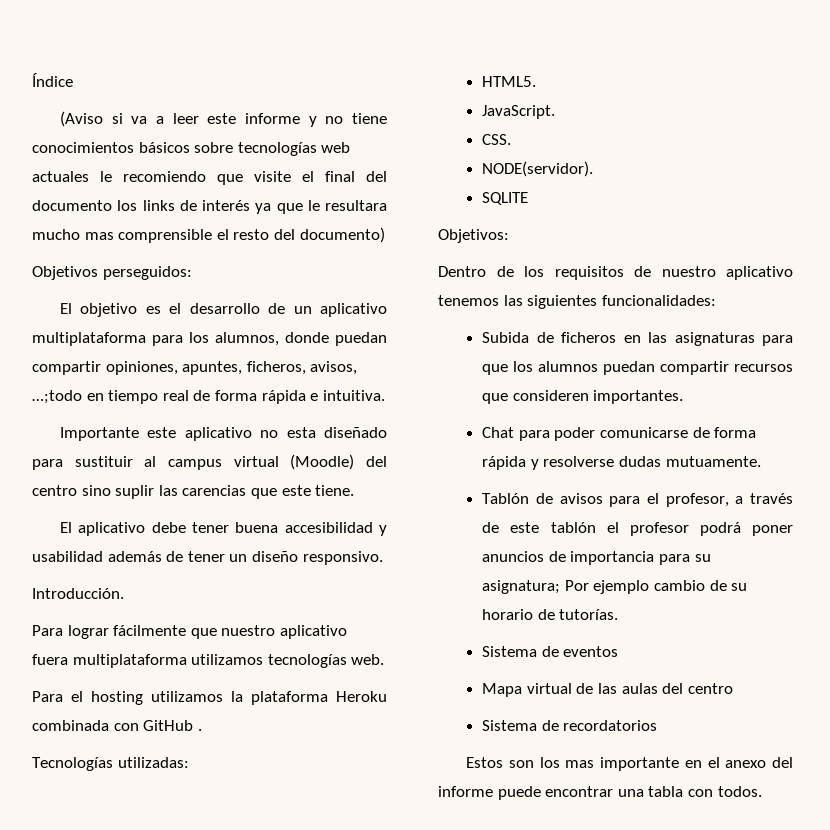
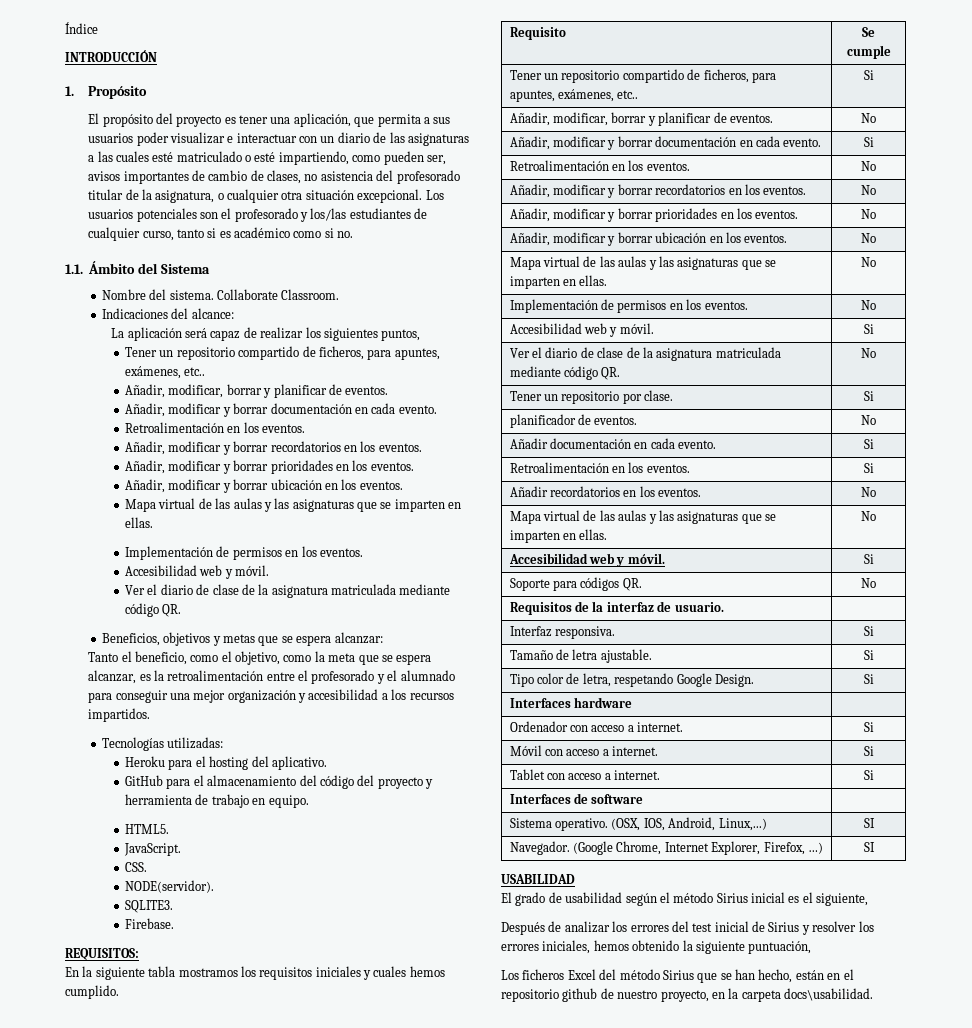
[59,111,388,127] [32,142,351,156] [32,171,387,185] [32,200,387,214] [32,227,385,243] [32,266,192,280] [59,303,387,317] [32,332,387,346] [32,361,358,375] [32,390,385,404] [59,427,387,441] [32,454,387,470] [32,485,355,499] [59,522,387,536] [32,551,383,565] [32,588,124,599] [32,625,347,639] [32,654,385,668] [32,691,387,705] [32,720,202,731] [32,757,189,771] [482,76,537,87] [482,105,556,119] [482,134,512,145] [482,161,594,177] [482,192,529,205] [438,229,509,243] [438,266,793,280] [438,295,716,309] [482,332,793,346] [482,361,793,375] [482,390,684,404] [482,427,757,441] [482,456,761,470] [482,493,793,507] [482,522,793,536] [482,551,711,565] [482,580,748,594] [482,609,619,620] [482,646,619,657] [482,683,733,697] [482,720,658,731] [465,757,793,771] [438,786,762,800] (Aviso si va a leer este informe y no tiene conocimientos básicos sobre tecnologías web actuales le recomiendo que visite el final del documento los links de interés ya que le resultara mucho mas comprensible el resto del documento) // Objetivos perseguidos: // El objetivo es el desarrollo de un aplicativo multiplataforma para los alumnos, donde puedan compartir opiniones, apuntes, ficheros, avisos, …;todo en tiempo real de forma rápida e intuitiva. // Importante este aplicativo no esta diseñado para sustituir al campus virtual (Moodle) del centro sino suplir las carencias que este tiene. // El aplicativo debe tener buena accesibilidad y usabilidad además de tener un diseño responsivo. // Introducción. // Para lograr fácilmente que nuestro aplicativo fuera multiplataforma utilizamos tecnologías web. // Para el hosting utilizamos la plataforma Heroku combinada con GitHub . // Tecnologías utilizadas: // HTML5. // JavaScript. // CSS. // NODE(servidor). // SQLITE // Objetivos: // Dentro de los requisitos de nuestro aplicativo tenemos las siguientes funcionalidades: // Subida de ficheros en las asignaturas para que los alumnos puedan compartir recursos que consideren importantes. // Chat para poder comunicarse de forma rápida y resolverse dudas mutuamente. // Tablón de avisos para el profesor, a través de este tablón el profesor podrá poner anuncios de importancia para su asignatura; Por ejemplo cambio de su horario de tutorías. // Sistema de eventos // Mapa virtual de las aulas del centro // Sistema de recordatorios // Estos son los mas importante en el anexo del informe puede encontrar una tabla con todos. -> [65,50,157,62] [65,86,148,99] [88,113,451,127] [88,132,469,146] [88,151,446,165] [88,170,460,184] [88,189,444,203] [88,208,428,222] [88,227,354,241] [65,261,210,274] [101,289,340,300] [101,308,234,319] [111,327,421,341] [125,346,440,360] [125,366,206,379] [125,384,389,398] [125,403,437,417] [125,422,306,433] [125,441,422,455] [125,460,414,474] [125,479,403,493] [125,498,462,512] [125,517,154,528] [125,546,363,560] [125,565,270,579] [125,584,451,598] [125,603,182,617] [101,632,383,646] [88,651,432,665] [88,670,455,684] [88,689,454,703] [88,708,151,722] [101,737,224,751] [125,756,327,770] [125,775,434,789] [125,794,309,808] [125,824,170,834] [124,843,182,856] [125,862,148,872] [125,880,215,893] [125,900,174,913] [125,918,175,929] [65,948,139,960] [65,966,445,980] [65,985,119,999] [509,27,566,40] [862,27,875,37] [846,45,891,59] [509,69,776,83] [509,89,639,102] [863,70,874,80] [509,112,773,126] [861,113,876,123] [509,136,822,150] [863,137,874,147] [509,160,690,171] [861,161,876,171] [509,184,807,198] [861,185,876,195] [509,208,799,222] [861,209,876,219] [509,232,788,246] [861,233,876,243] [509,256,777,270] [509,275,608,289] [861,257,876,267] [509,299,748,313] [861,300,876,310] [509,323,654,337] [863,324,874,334] [509,347,781,361] [509,366,621,380] [861,348,876,358] [509,390,674,404] [863,391,874,401] [509,414,638,428] [861,415,876,425] [509,438,717,449] [863,439,874,449] [509,462,690,473] [863,463,874,473] [509,486,702,497] [861,487,876,497] [509,510,777,524] [509,529,608,543] [861,511,876,521] [508,553,665,567] [863,554,874,564] [509,577,642,591] [861,578,876,588] [509,601,724,615] [509,626,616,639] [863,626,874,636] [509,649,652,663] [863,650,874,660] [509,673,754,687] [863,674,874,684] [509,697,633,708] [509,721,684,732] [863,722,874,732] [509,745,659,756] [863,746,874,756] [509,769,661,780] [863,770,874,780] [509,793,644,804] [509,817,767,831] [863,818,875,828] [509,841,823,855] [863,842,875,852] [501,874,575,884] [501,892,869,906] [501,921,874,935] [501,940,812,954] [501,969,854,983] [501,988,873,1002] INTRODUCCIÓN // 1. Propósito // El propósito del proyecto es tener una aplicación, que permita a sus usuarios poder visualizar e interactuar con un diario de las asignaturas a las cuales esté matriculado o esté impartiendo, como pueden ser, avisos importantes de cambio de clases, no asistencia del profesorado titular de la asignatura, o cualquier otra situación excepcional. Los usuarios potenciales son el profesorado y los/las estudiantes de cualquier curso, tanto si es académico como si no. // 1.1. Ámbito del Sistema // Nombre del sistema. Collaborate Classroom. // Indicaciones del alcance: // La aplicación será capaz de realizar los siguientes puntos, // Tener un repositorio compartido de ficheros, para apuntes, exámenes, etc.. // Añadir, modificar, borrar y planificar de eventos. // Añadir, modificar y borrar documentación en cada evento. // Retroalimentación en los eventos. // Añadir, modificar y borrar recordatorios en los eventos. // Añadir, modificar y borrar prioridades en los eventos. // Añadir, modificar y borrar ubicación en los eventos. // Mapa virtual de las aulas y las asignaturas que se imparten en ellas. // Implementación de permisos en los eventos. // Accesibilidad web y móvil. // Ver el diario de clase de la asignatura matriculada mediante código QR. // Beneficios, objetivos y metas que se espera alcanzar: // Tanto el beneficio, como el objetivo, como la meta que se espera alcanzar, es la retroalimentación entre el profesorado y el alumnado para conseguir una mejor organización y accesibilidad a los recursos impartidos. // Tecnologías utilizadas: // Heroku para el hosting del aplicativo. // GitHub para el almacenamiento del código del proyecto y herramienta de trabajo en equipo. // HTML5. // JavaScript. // CSS. // NODE(servidor). // SQLITE3. // Firebase. // REQUISITOS: // En la siguiente tabla mostramos los requisitos iniciales y cuales hemos cumplido. // Requisito | Se cumple // Tener un repositorio compartido de ficheros, para apuntes, exámenes, etc.. | Si // Añadir, modificar, borrar y planificar de eventos. | No // Añadir, modificar y borrar documentación en cada evento. | Si // Retroalimentación en los eventos. | No // Añadir, modificar y borrar recordatorios en los eventos. | No // Añadir, modificar y borrar prioridades en los eventos. | No // Añadir, modificar y borrar ubicación en los eventos. | No // Mapa virtual de las aulas y las asignaturas que se imparten en ellas. | No // Implementación de permisos en los eventos. | No // Accesibilidad web y móvil. | Si // Ver el diario de clase de la asignatura matriculada mediante código QR. | No // Tener un repositorio por clase. | Si // planificador de eventos. | No // Añadir documentación en cada evento. | Si // Retroalimentación en los eventos. | Si // Añadir recordatorios en los eventos. | No // Mapa virtual de las aulas y las asignaturas que se imparten en ellas. | No // Accesibilidad web y móvil. | Si // Soporte para códigos QR. | No // Requisitos de la interfaz de usuario. | // Interfaz responsiva. | Si // Tamaño de letra ajustable. | Si // Tipo color de letra, respetando Google Design. | Si // Interfaces hardware | // Ordenador con acceso a internet. | Si // Móvil con acceso a internet. | Si // Tablet con acceso a internet. | Si // Interfaces de software | // Sistema operativo. (OSX, IOS, Android, Linux,...) | SI // Navegador. (Google Chrome, Internet Explorer, Firefox, …) | SI // USABILIDAD // El grado de usabilidad según el método Sirius inicial es el siguiente, // Después de analizar los errores del test inicial de Sirius y resolver los errores iniciales, hemos obtenido la siguiente puntuación, // Los ficheros Excel del método Sirius que se han hecho, están en el repositorio github de nuestro proyecto, en la carpeta docs\usabilidad.

